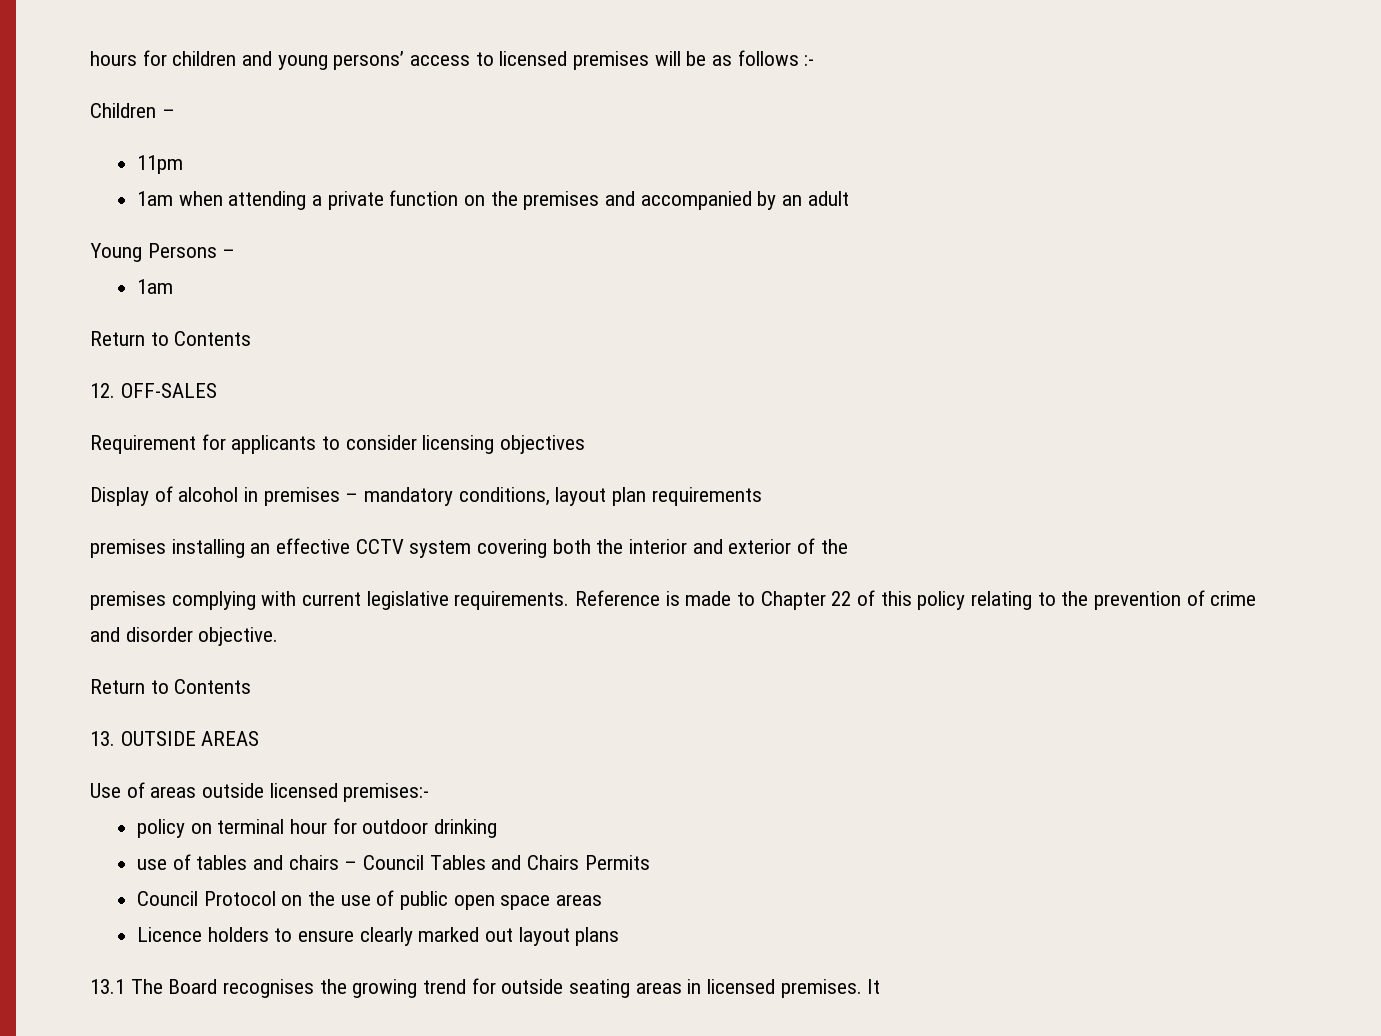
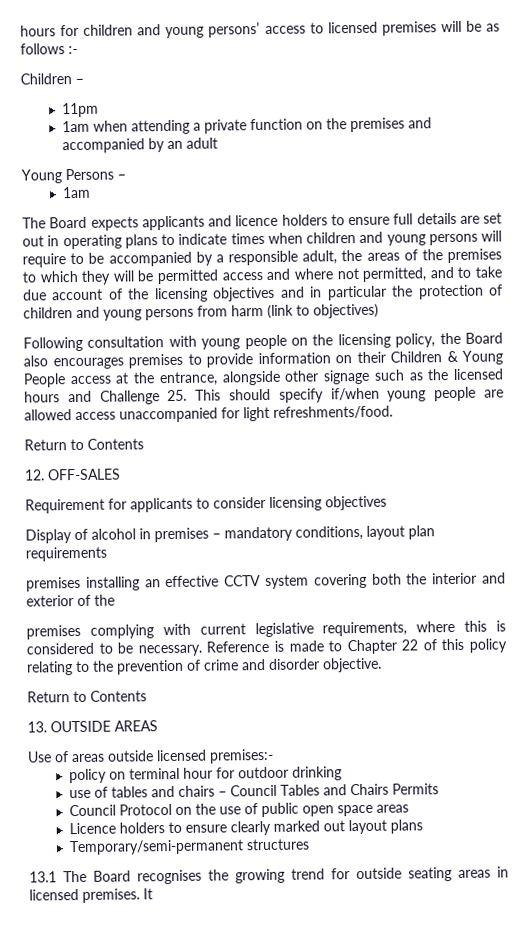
(174, 286) none -> [22,212,502,231] [22,230,502,250] [22,248,503,268] [22,266,503,285] [23,284,503,303] [23,303,379,321] [23,332,503,352] [23,350,503,370] [23,368,505,388] [24,386,505,405] [24,405,393,423] // The Board expects applicants and licence holders to ensure full details are set out in operating plans to indicate times when children and young persons will require to be accompanied by a responsible adult, the areas of the premises to which they will be permitted access and where not permitted, and to take due account of the licensing objectives and in particular the protection of children and young persons from harm (link to objectives) // Following consultation with young people on the licensing policy, the Board also encourages premises to provide information on their Children & Young People access at the entrance, alongside other signage such as the licensed hours and Challenge 25. This should specify if/when young people are allowed access unaccompanied for light refreshments/food.
[454,591,570,610] requirements. -> [322,620,506,637] [26,642,202,657] requirements, where this is considered to be necessary.
(620, 936) none -> [68,838,310,856] // Temporary/semi-permanent structures

